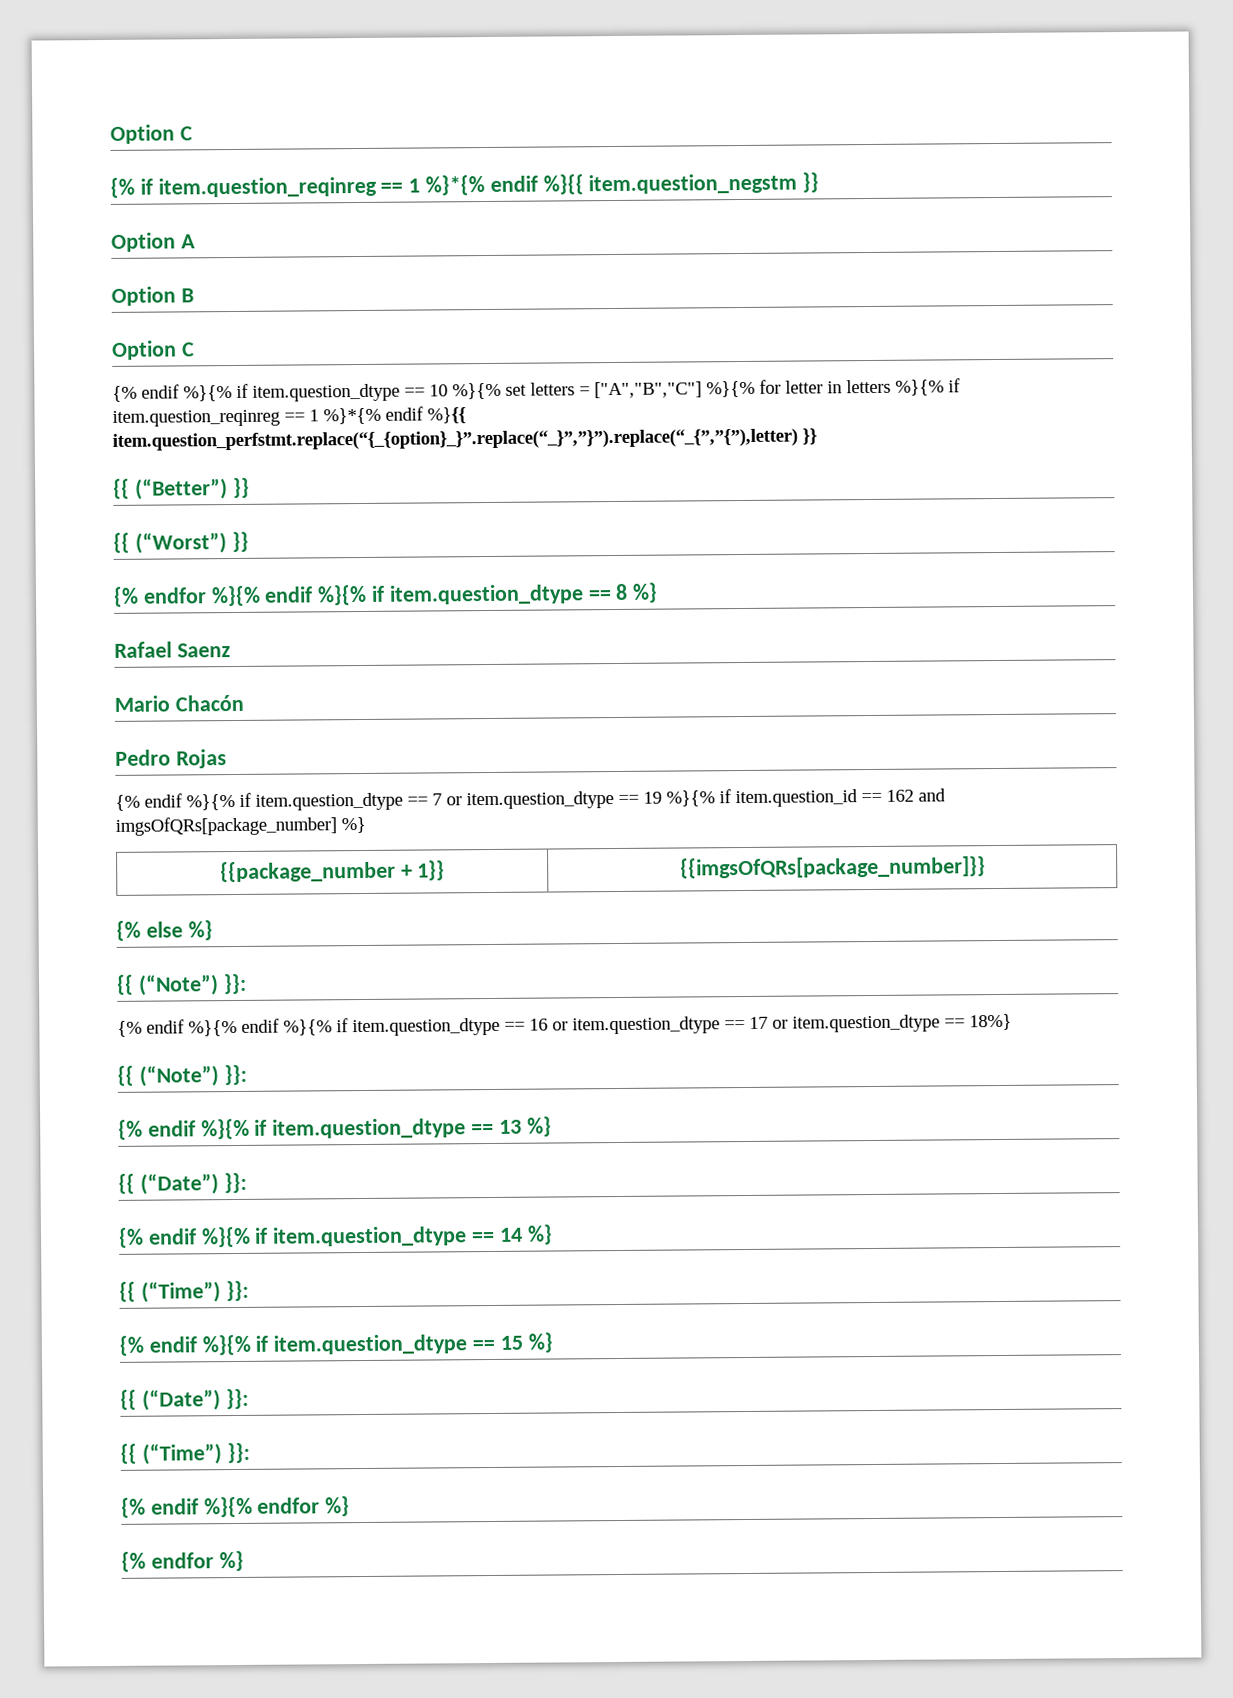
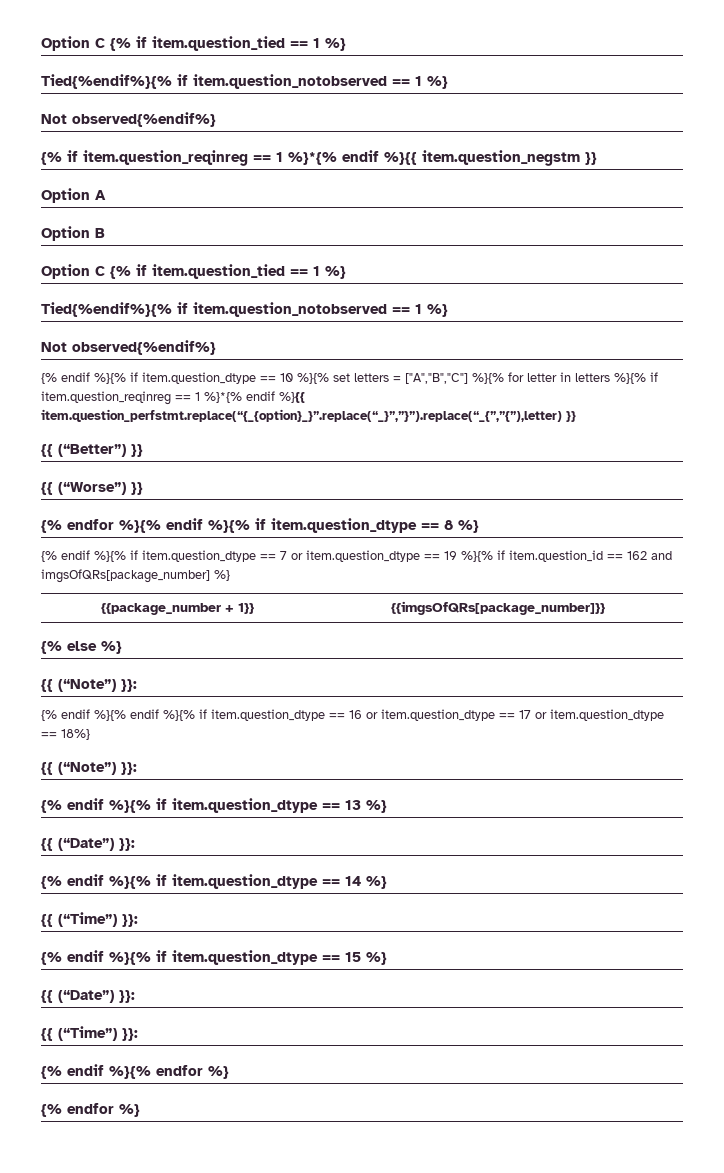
[110,124,193,144] Option C -> [41,36,346,51] [41,74,448,89] [41,112,216,127] Option C {% if item.question_tied == 1 %} // Tied{%endif%}{% if item.question_notobserved == 1 %} // Not observed{%endif%}
(195, 349) none -> [110,264,346,279] [41,302,448,317] [41,340,216,355] {% if item.question_tied == 1 %} // Tied{%endif%}{% if item.question_notobserved == 1 %} // Not observed{%endif%}
[134,532,227,554] (“Worst”) -> [58,482,126,495] (“Worse”)
[114,641,231,658] [114,694,244,712] [115,749,227,769] // Rafael Saenz // Mario Chacón // Pedro Rojas -> (479, 526) none

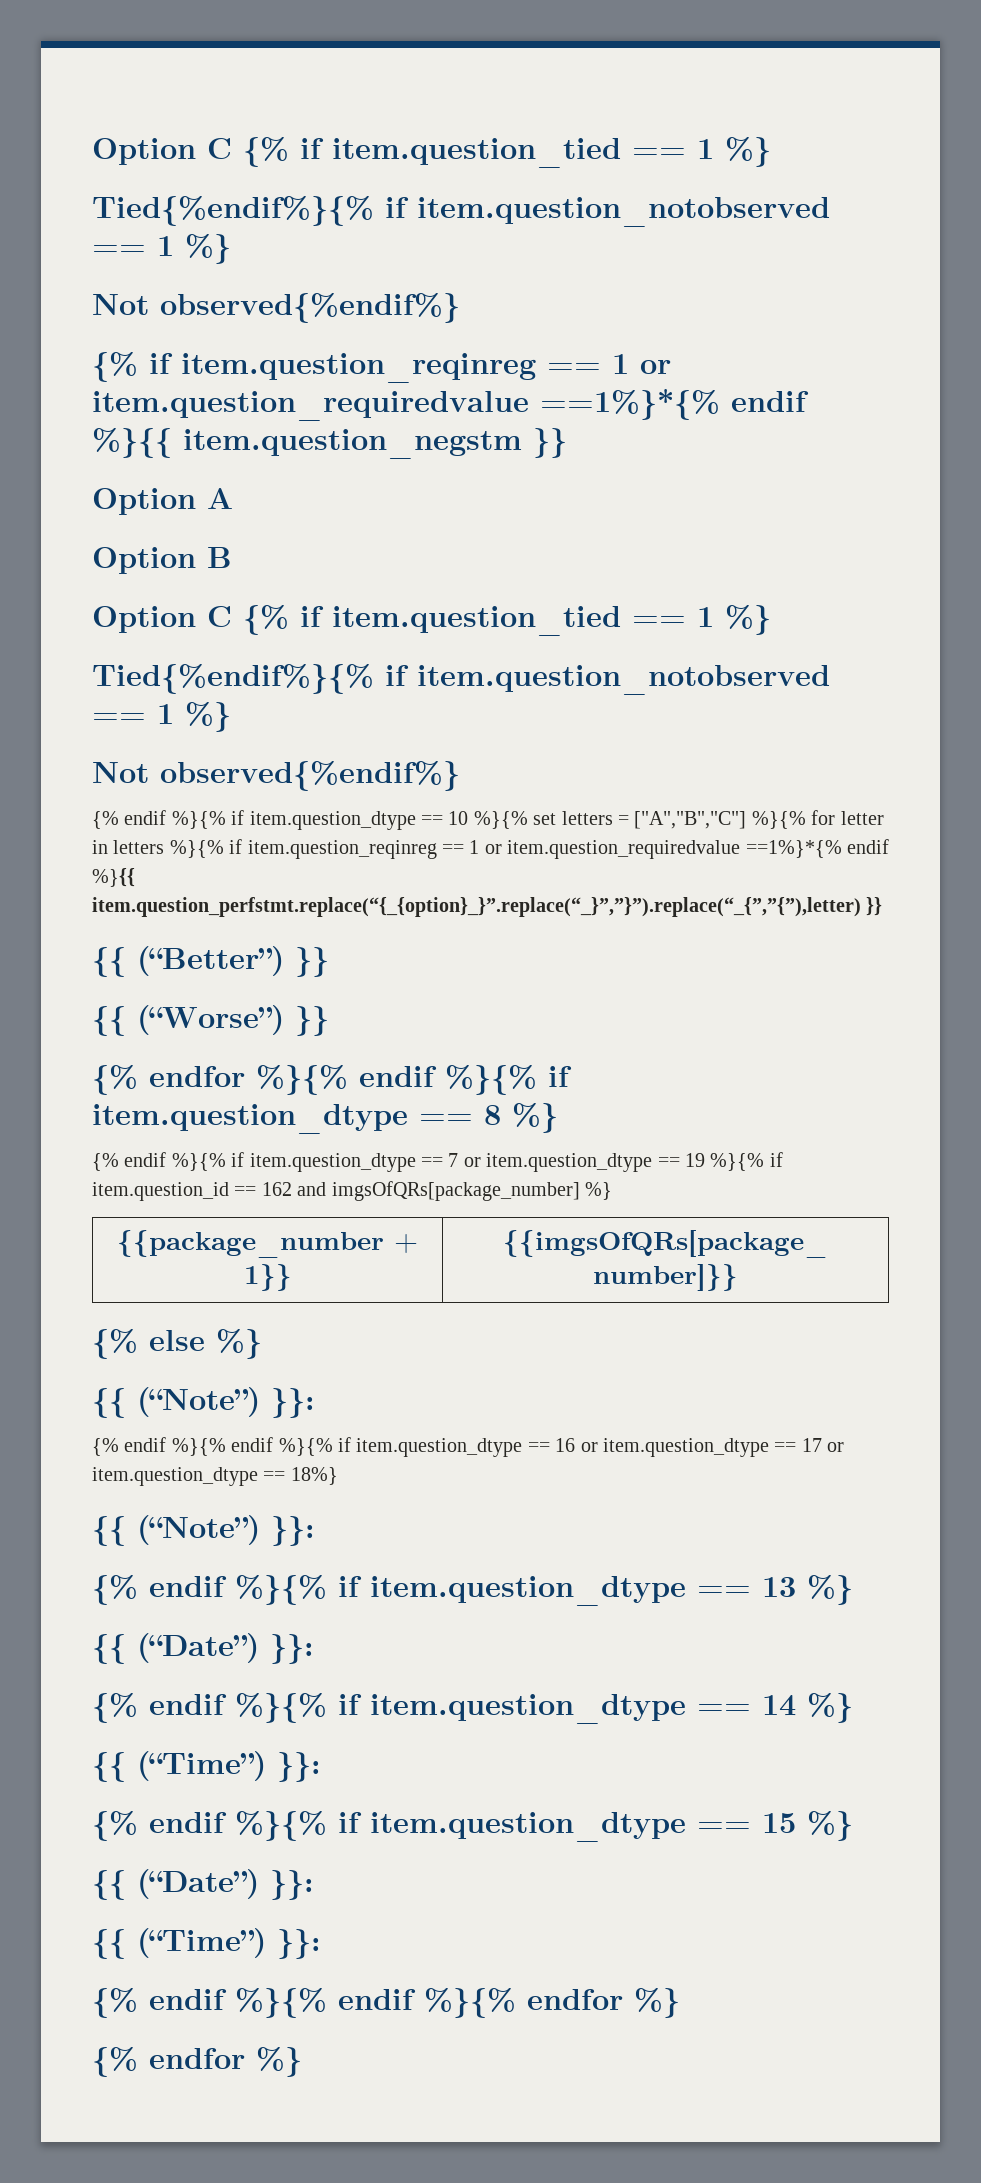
[288,152,337,165] %}*{% -> [640,360,671,374] [92,389,720,421] or item.question_requiredvalue ==1%}*{%
[204,392,242,403] %}*{% -> [484,840,842,859] or item.question_requiredvalue ==1%}*{%
(151, 1072) none -> [338,1988,516,2018] endif %}{%

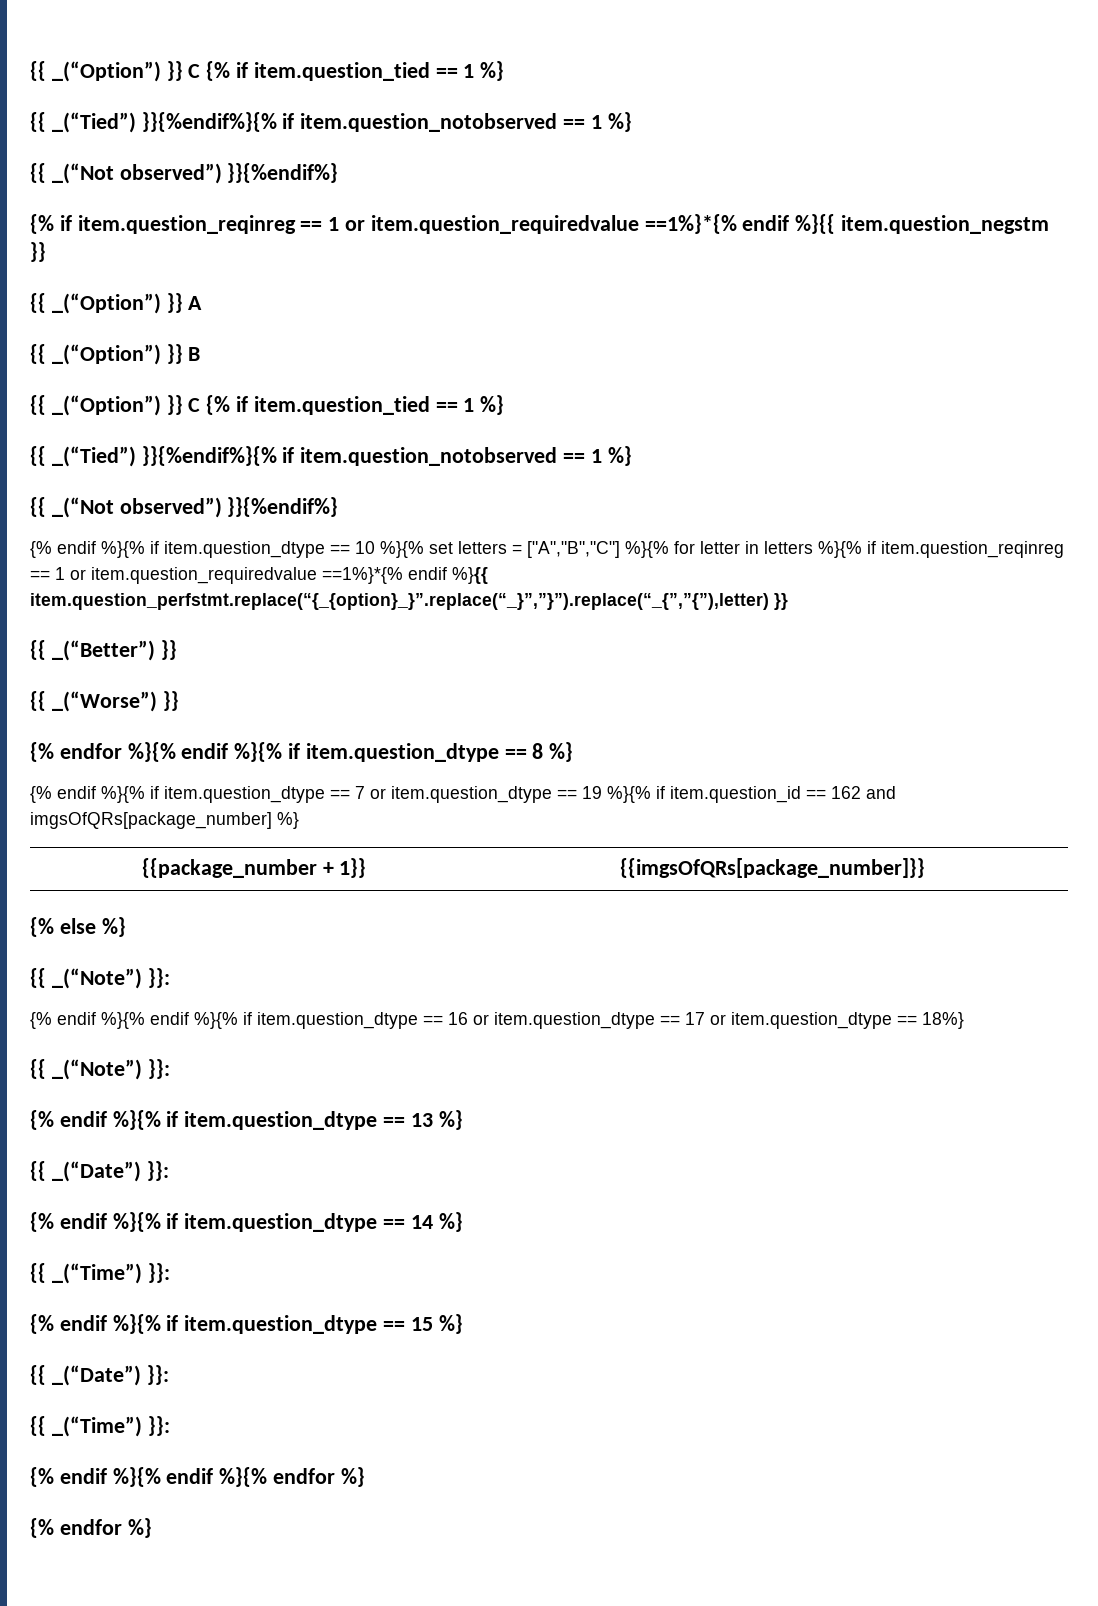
[92,137,771,168] [92,196,830,227] [92,234,231,264] [92,293,460,323] Option C {% if item.question_tied == 1 %} // Tied{%endif%}{% if item.question_notobserved == 1 %} // Not observed{%endif%} -> [30,61,505,82] [30,112,632,133] [30,163,339,184] {{ _(“Option”) }} C {% if item.question_tied == 1 %} // {{ _(“Tied”) }}{%endif%}{% if item.question_notobserved == 1 %} // {{ _(“Not observed”) }}{%endif%}
[92,488,233,515] [92,547,232,574] [92,605,771,636] [92,664,830,695] [92,702,231,732] [92,761,460,791] Option A // Option B // Option C {% if item.question_tied == 1 %} // Tied{%endif%}{% if item.question_notobserved == 1 %} // Not observed{%endif%} -> [30,293,203,314] [30,344,201,365] [30,395,505,416] [30,446,632,467] [30,497,339,518] {{ _(“Option”) }} A // {{ _(“Option”) }} B // {{ _(“Option”) }} C {% if item.question_tied == 1 %} // {{ _(“Tied”) }}{%endif%}{% if item.question_notobserved == 1 %} // {{ _(“Not observed”) }}{%endif%}
[137,946,329,977] [92,1005,284,1036] (“Better”) }} // {{ (“Worse”) -> [51,640,177,661] [30,691,157,712] _(“Better”) }} // {{ _(“Worse”)
[137,1387,260,1417] (“Note”) -> [51,968,142,989] _(“Note”)
[137,1515,260,1545] (“Note”) -> [51,1059,142,1080] _(“Note”)
[137,1633,259,1663] (“Date”) -> [51,1161,141,1182] _(“Date”)
[137,1751,266,1781] (“Time”) -> [51,1263,142,1284] _(“Time”)
[137,1869,259,1899] (“Date”) -> [51,1365,141,1386] _(“Date”)
[137,1928,266,1958] (“Time”) -> [51,1416,142,1437] _(“Time”)

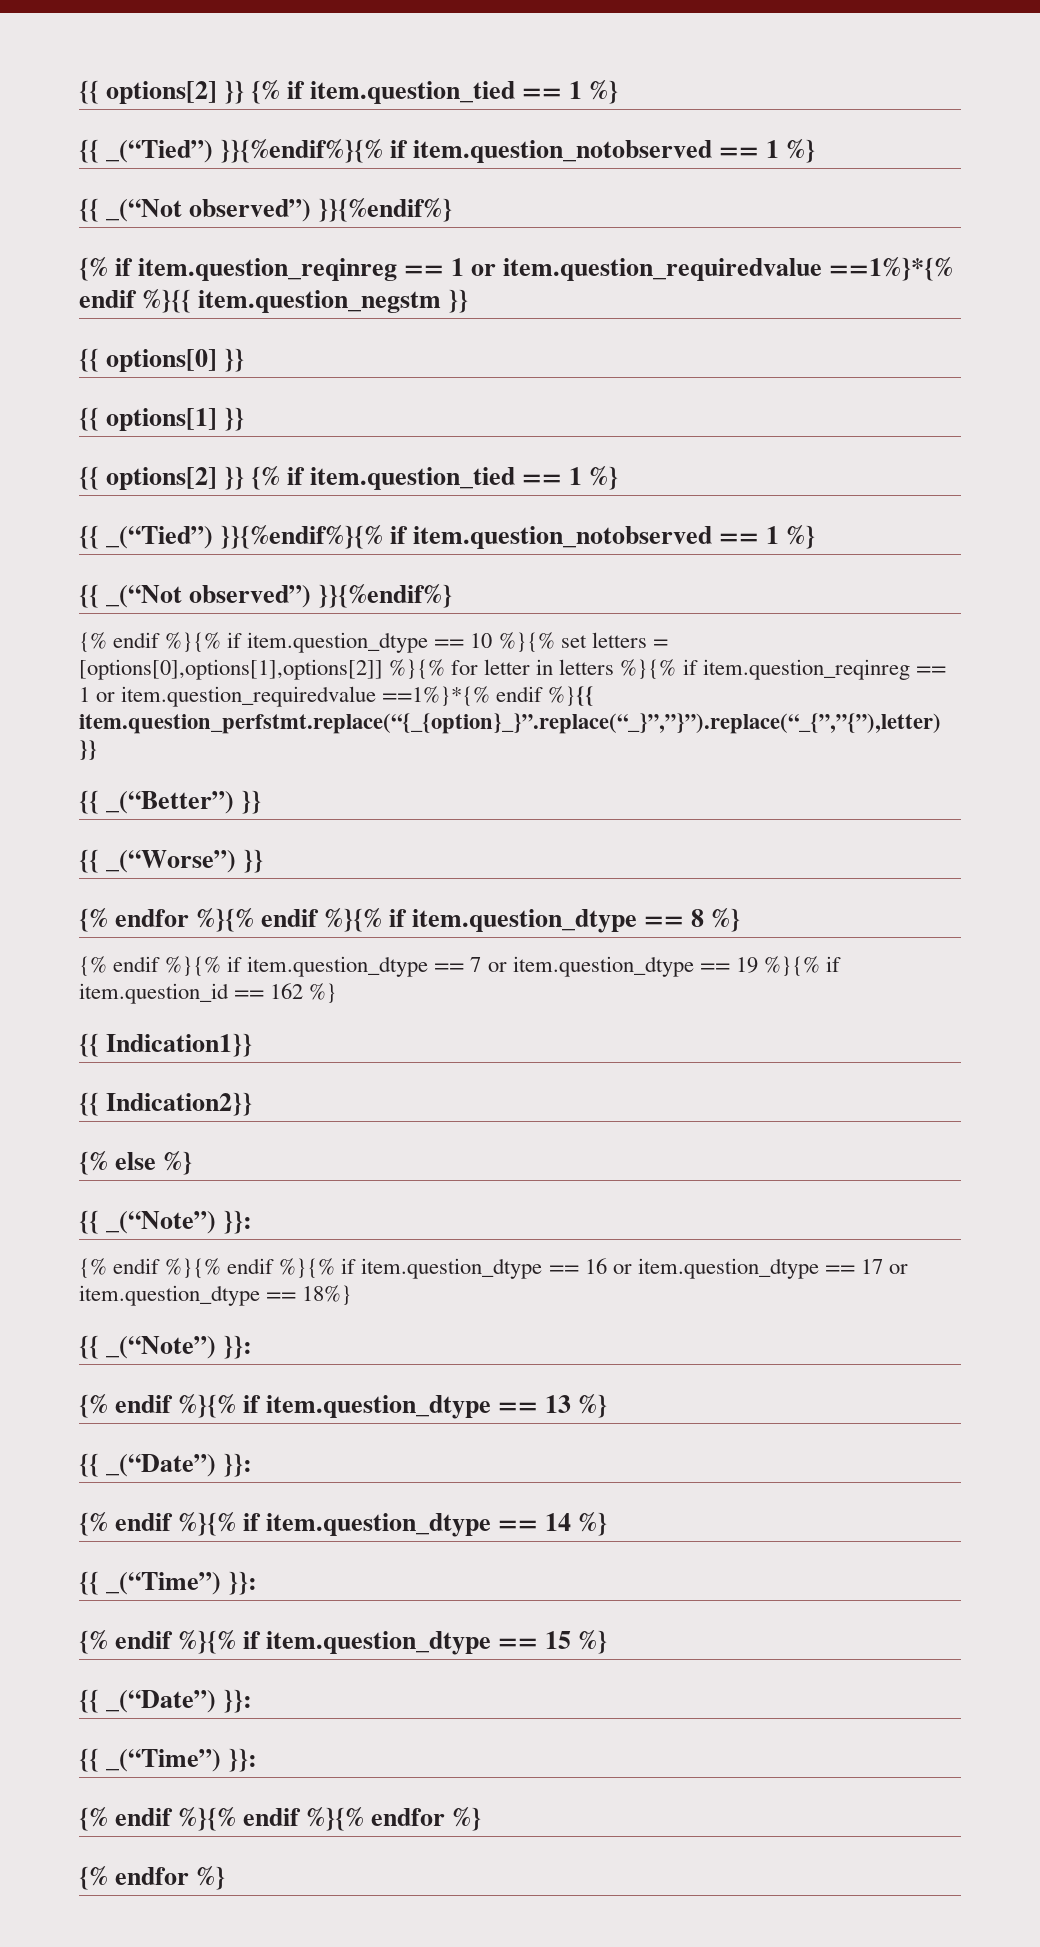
[30,61,201,82] {{ _(“Option”) }} C -> [79,80,245,104] {{ options[2] }}
[51,293,203,314] [30,344,201,365] [30,395,201,416] _(“Option”) }} A // {{ _(“Option”) }} B // {{ _(“Option”) }} C -> [106,348,245,372] [79,407,245,431] [79,466,245,490] options[0] }} // {{ options[1] }} // {{ options[2] }}
[527,541,620,558] ["A","B","C"] -> [79,659,383,680] [options[0],options[1],options[2]]
[866,786,896,799] [30,812,299,829] [141,858,367,878] [620,858,925,878] and imgsOfQRs[package_number] %} // {{package_number + 1}} | {{imgsOfQRs[package_number]}} -> [309,983,338,1003] [79,1033,253,1057] [79,1092,253,1116] %} // {{ Indication1}} // {{ Indication2}}

